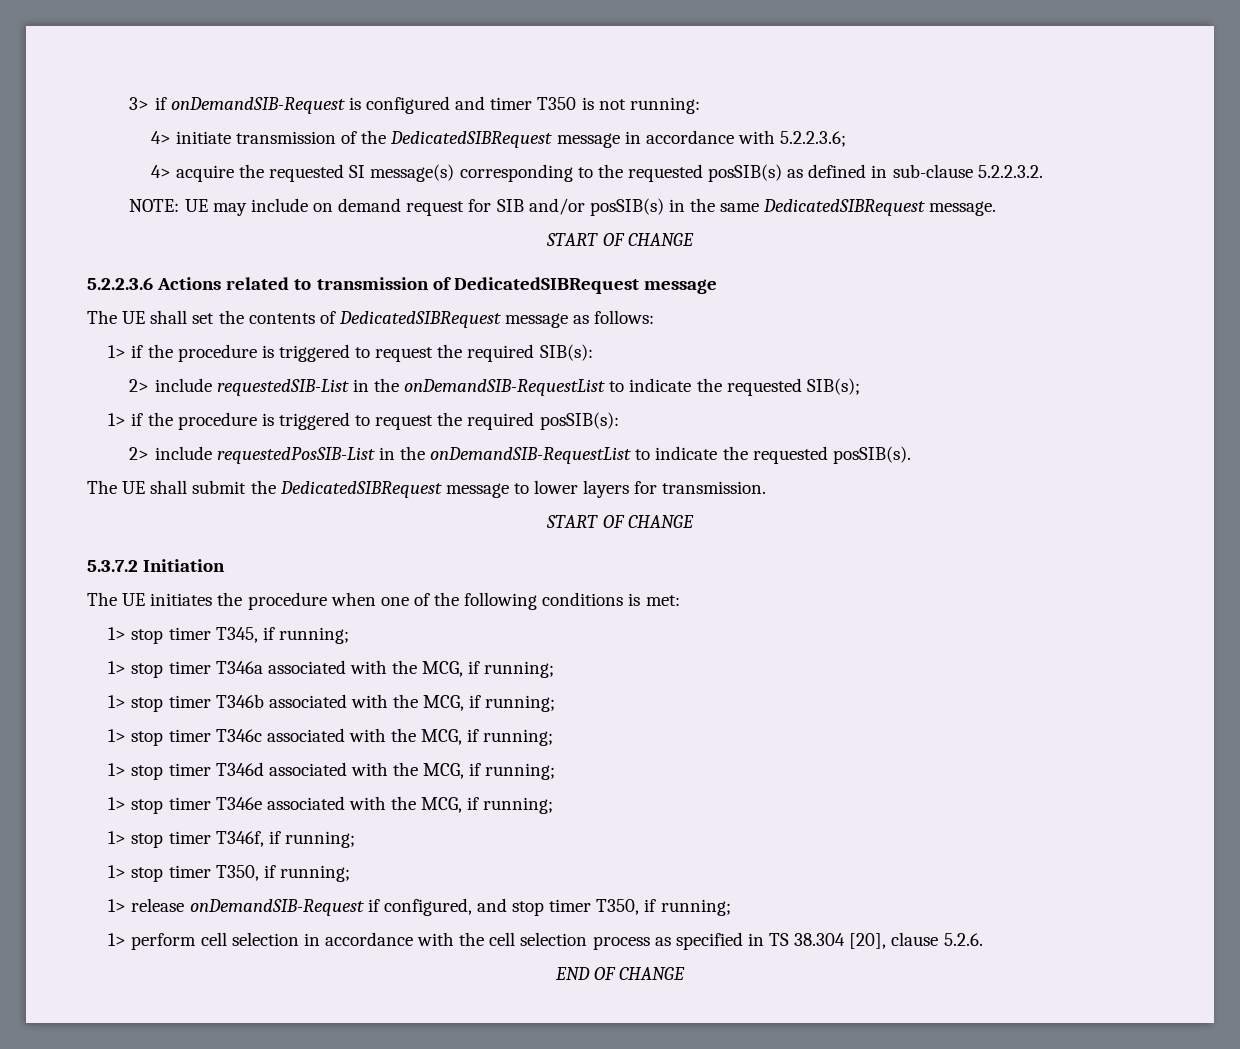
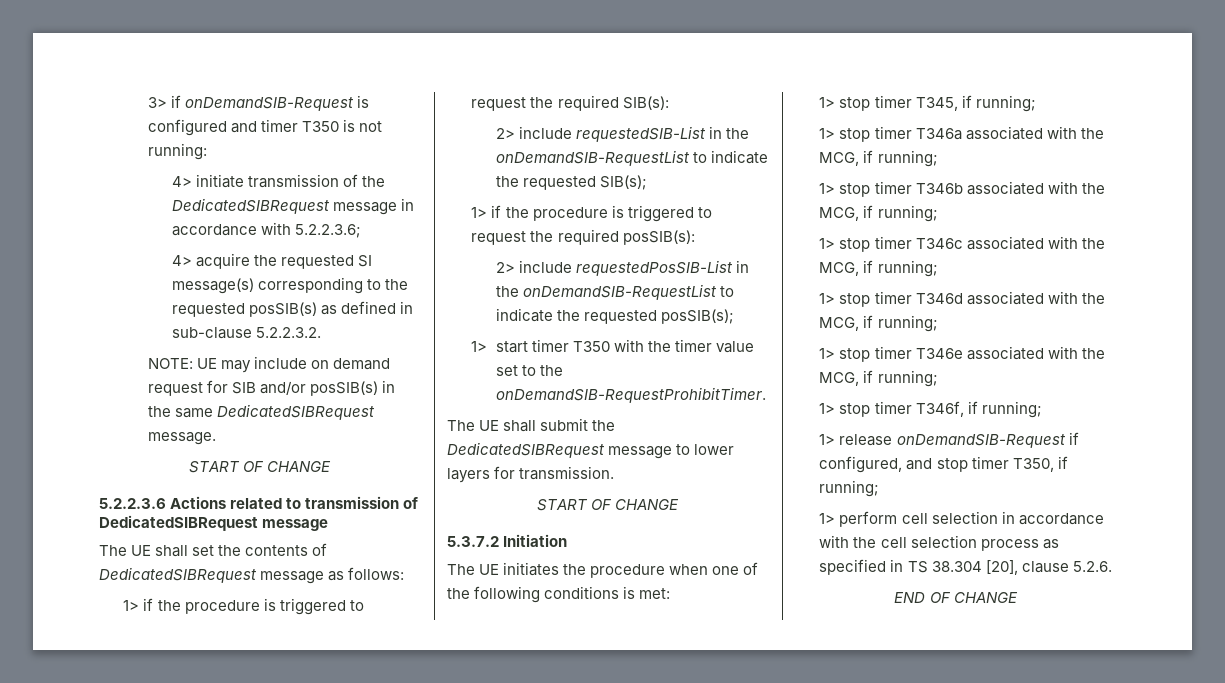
[832,446,911,464] posSIB(s). -> [660,309,734,324] [471,339,755,353] [495,365,563,376] [495,387,766,403] posSIB(s); // 1> start timer T350 with the timer value set to the onDemandSIB-RequestProhibitTimer.
[108,865,350,882] // 1> stop timer T350, if running; -> (1042, 409) none

